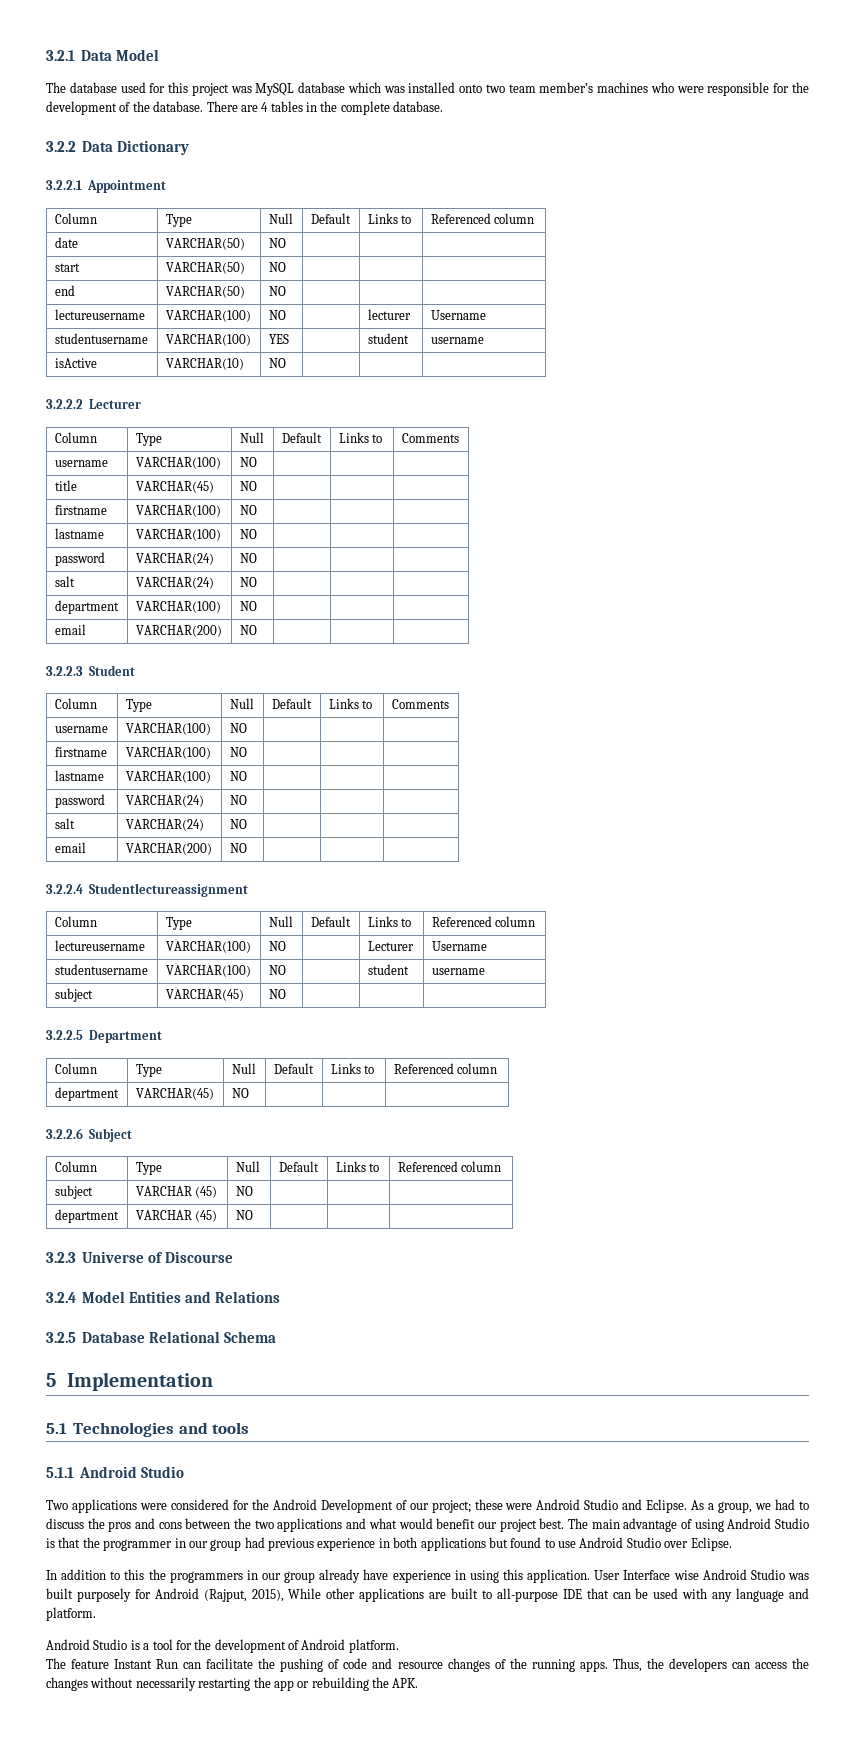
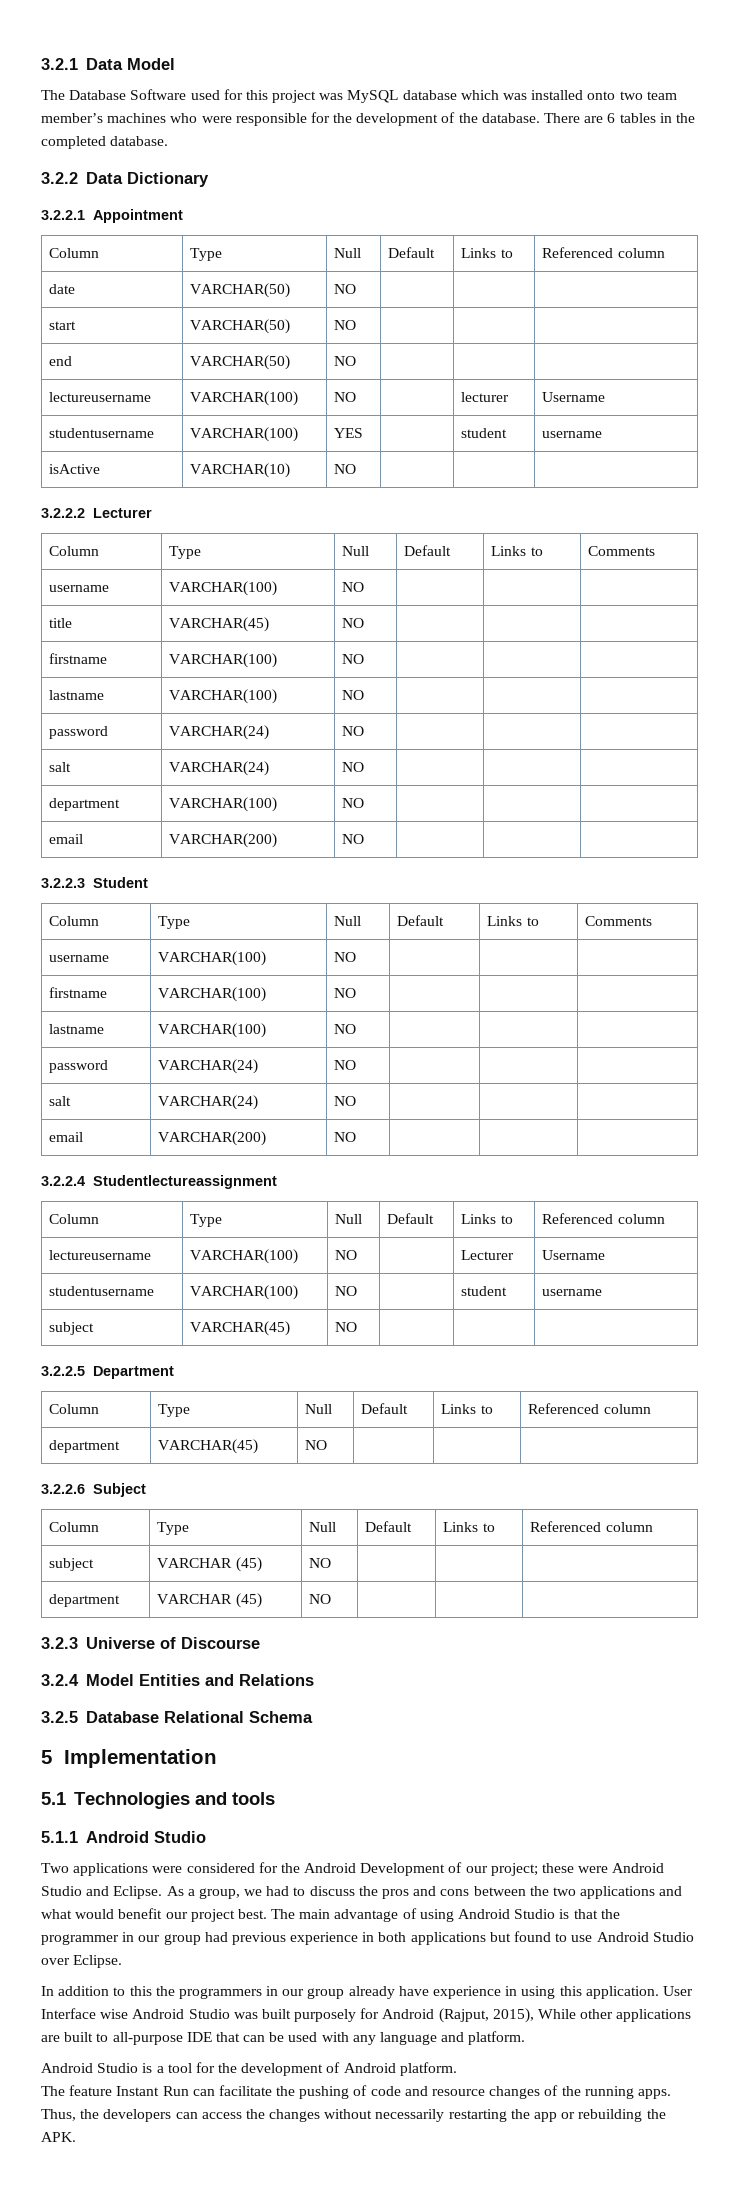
[69,82,117,93] database -> [69,89,187,100] Database Software
[261,102,269,112] 4 -> [607,113,616,123] 6
[340,101,390,115] complete -> [41,136,106,149] completed

